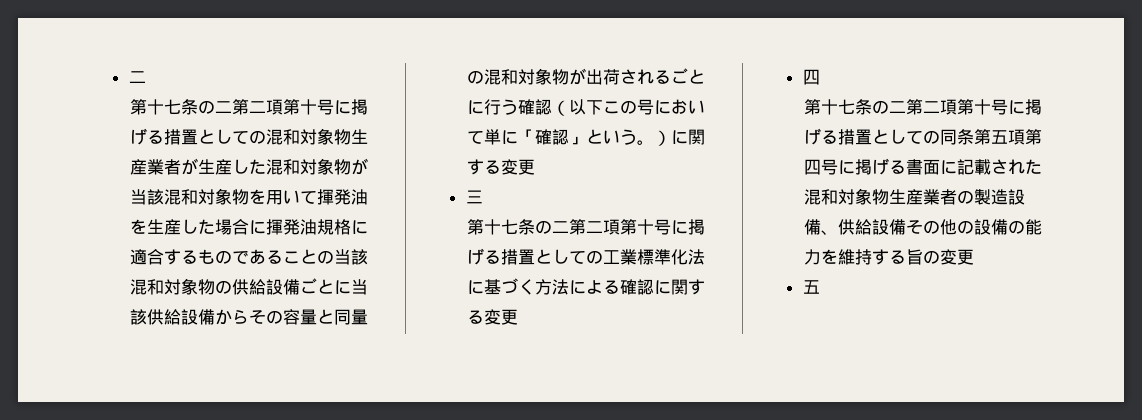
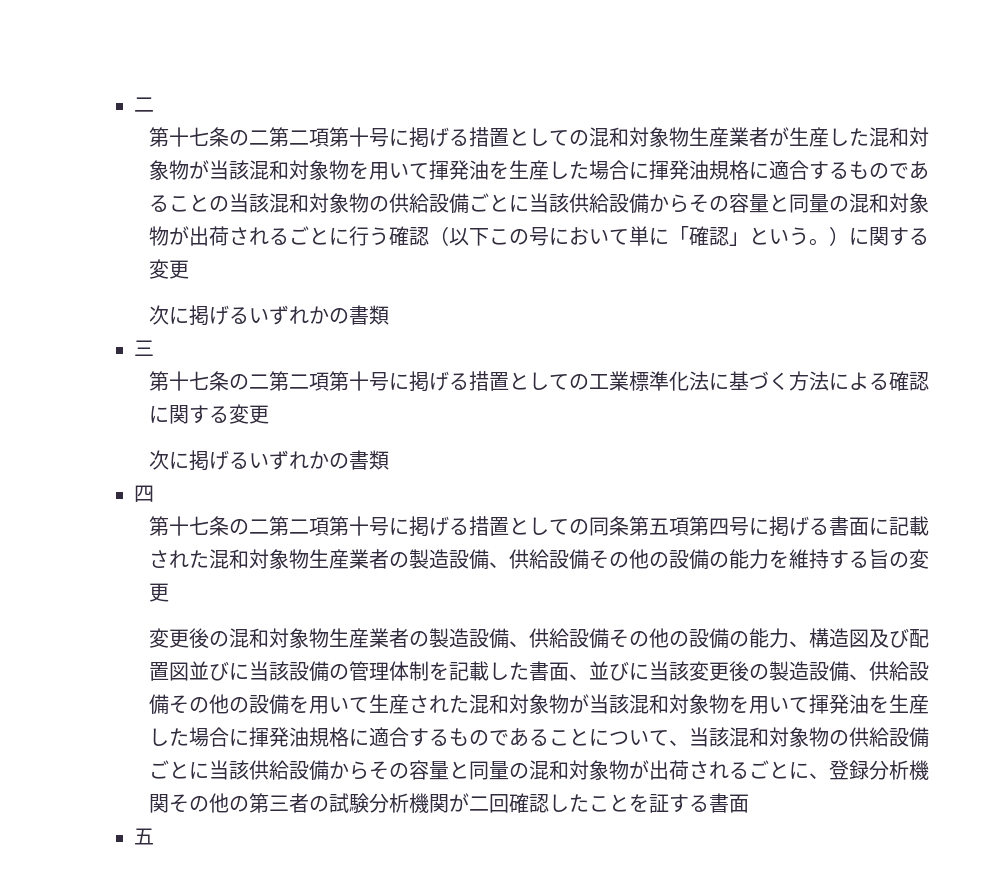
(535, 167) none -> [149,305,390,326] // 次に掲げるいずれかの書類
(518, 317) none -> [149,450,390,471] // 次に掲げるいずれかの書類
(974, 257) none -> [149,628,930,649] [149,661,930,682] [149,694,930,715] [149,727,930,748] [149,760,930,781] [149,793,750,814] // 変更後の混和対象物生産業者の製造設備、供給設備その他の設備の能力、構造図及び配置図並びに当該設備の管理体制を記載した書面、並びに当該変更後の製造設備、供給設備その他の設備を用いて生産された混和対象物が当該混和対象物を用いて揮発油を生産した場合に揮発油規格に適合するものであることについて、当該混和対象物の供給設備ごとに当該供給設備からその容量と同量の混和対象物が出荷されるごとに、登録分析機関その他の第三者の試験分析機関が二回確認したことを証する書面

